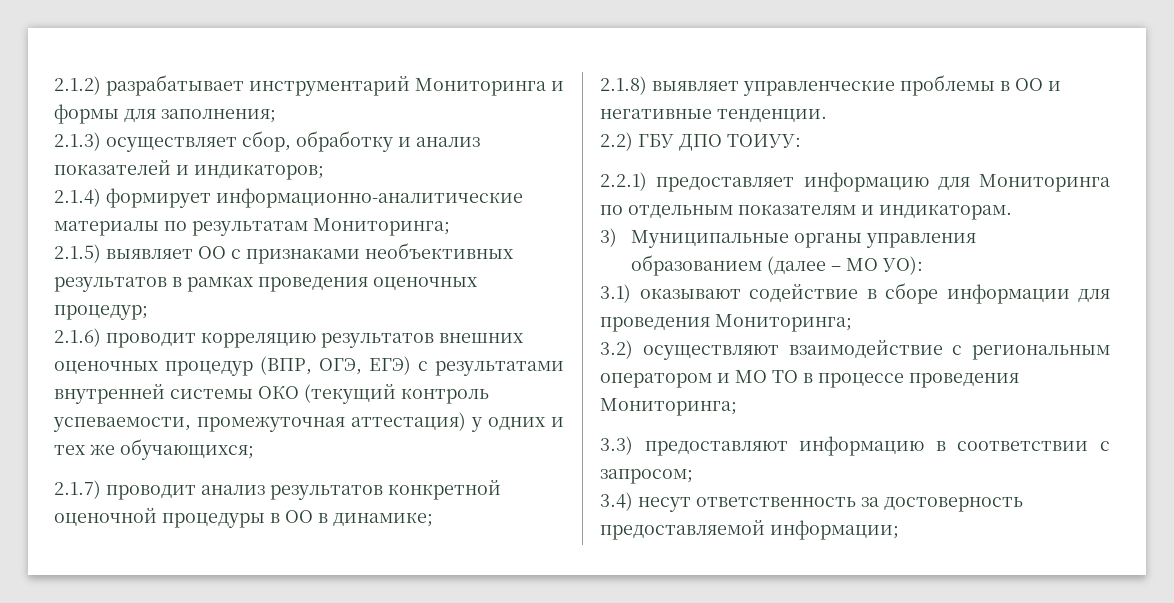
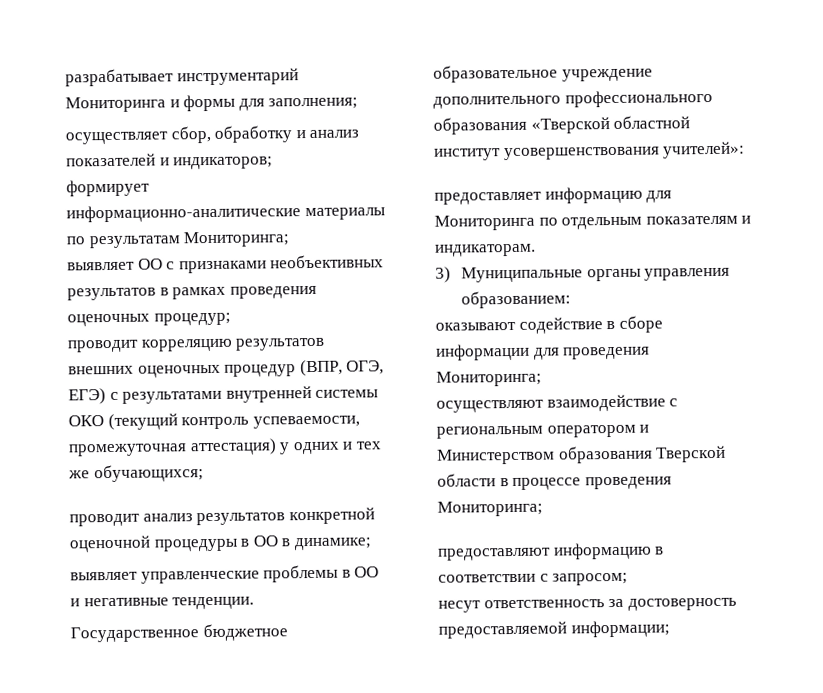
[54,76,101,95] 2.1.2) -> (65, 77) none
[54,132,101,151] 2.1.3) -> (359, 103) none
[54,188,101,207] 2.1.4) -> (274, 163) none
[54,244,101,263] 2.1.5) -> (290, 239) none
[54,328,101,347] 2.1.6) -> (231, 319) none
[54,480,101,499] 2.1.7) -> (204, 473) none
[600,76,647,95] 2.1.8) -> (372, 544) none
[600,132,801,151] [600,172,647,191] 2.2) ГБУ ДПО ТОИУУ: // 2.2.1) -> [70,623,288,643] [433,64,653,83] [433,89,713,109] [433,115,691,135] [434,141,746,161] Государственное бюджетное образовательное учреждение дополнительного профессионального образования «Тверской областной институт усовершенствования учителей»: //
[631,255,924,276] [600,284,631,303] образованием (далее – МО УО): // 3.1) -> [461,290,572,309] образованием: //
[600,340,633,359] 3.2) -> (542, 378) none
[735,370,798,383] МО ТО -> [437,445,727,465] [437,473,496,487] Министерством образования Тверской области
[600,436,633,455] 3.3) -> (543, 508) none
[600,492,633,511] 3.4) -> (629, 579) none

